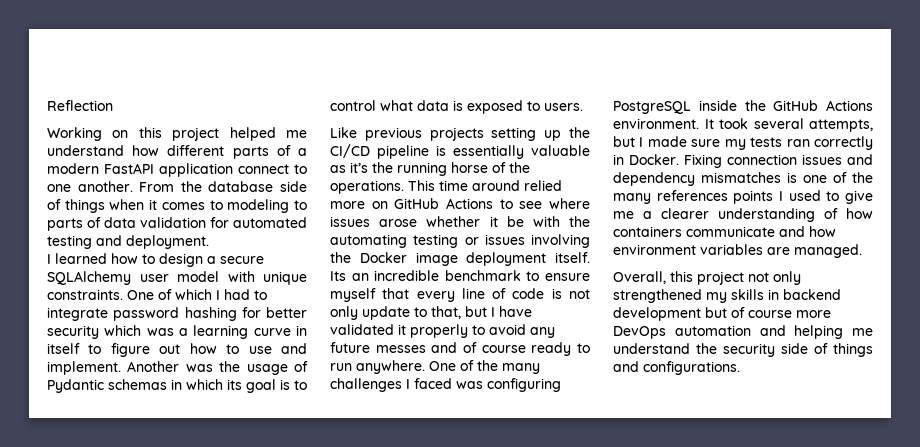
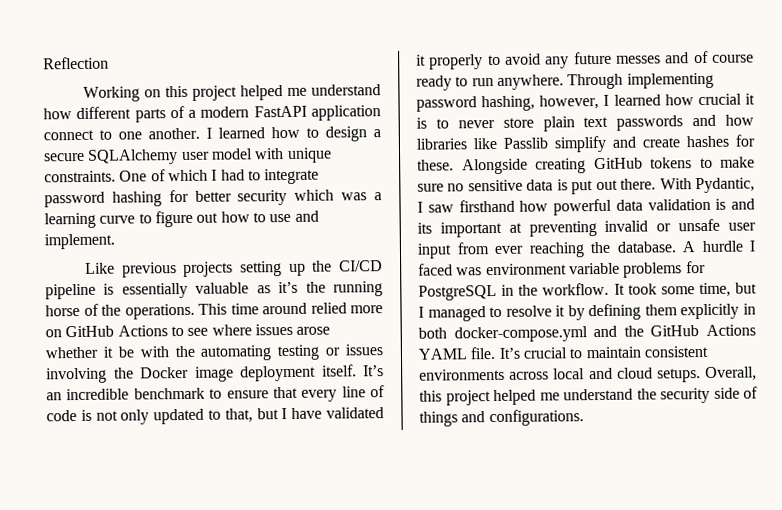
[139,181,307,192] [47,199,307,213] [47,217,307,231] [47,235,209,249] From the database side of things when it comes to modeling to parts of data validation for automated testing and deployment. // -> (200, 133) none
[296,325,307,336] [47,343,80,354] in itself -> (136, 219) none
[127,361,308,375] [47,379,307,393] [330,100,583,114] Another was the usage of Pydantic schemas in which its goal is to control what data is exposed to users. -> (115, 241) none
[330,271,346,281] Its -> [363,365,384,377] It’s
[330,288,376,302] myself -> (269, 394) none
[362,306,410,320] update -> [153,408,205,425] updated
[429,360,540,374] [330,378,561,392] [613,100,873,114] [613,118,873,132] [613,136,873,150] [613,154,873,168] [613,172,873,186] [613,190,873,204] [613,208,873,222] [613,226,836,237] [613,244,862,258] [613,271,801,285] [613,289,841,303] [613,307,831,321] [613,325,844,339] One of the many challenges I faced was configuring PostgreSQL inside the GitHub Actions environment. It took several attempts, but I made sure my tests ran correctly in Docker. Fixing connection issues and dependency mismatches is one of the many references points I used to give me a clearer understanding of how containers communicate and how environment variables are managed. // Overall, this project not only strengthened my skills in backend development but of course more DevOps automation and helping -> [567,72,714,90] [416,93,755,112] [416,114,754,132] [416,134,755,153] [417,156,755,175] [417,177,755,195] [417,198,755,216] [417,218,756,238] [417,240,755,259] [418,260,706,278] [418,282,757,301] [418,303,756,322] [418,324,756,343] [418,345,708,360] [419,366,757,383] [419,389,536,406] Through implementing password hashing, however, I learned how crucial it is to never store plain text passwords and how libraries like Passlib simplify and create hashes for these. Alongside creating GitHub tokens to make sure no sensitive data is put out there. With Pydantic, I saw firsthand how powerful data validation is and its important at preventing invalid or unsafe user input from ever reaching the database. A hurdle I faced was environment variable problems for PostgreSQL in the workflow. It took some time, but I managed to resolve it by defining them explicitly in both docker-compose.yml and the GitHub Actions YAML file. It’s crucial to maintain consistent environments across local and cloud setups. Overall, this project helped

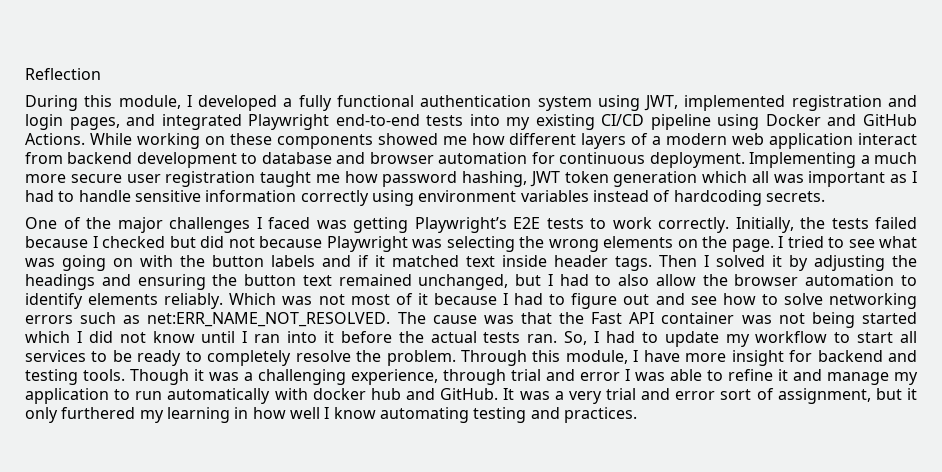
[83,84,382,102] Working on this project helped me understand -> [25,95,918,111] [25,114,917,130] [25,133,467,149] During this module, I developed a fully functional authentication system using JWT, implemented registration and login pages, and integrated Playwright end-to-end tests into my existing CI/CD pipeline using Docker and GitHub Actions. While working on these components showed me
[134,108,166,123] parts -> [581,133,627,149] layers
[253,105,381,121] [43,126,381,142] [44,147,332,165] [44,168,320,185] [44,189,382,208] [44,210,319,229] [44,233,115,250] [85,260,383,278] [45,281,383,300] [45,302,383,320] [45,323,331,338] [45,344,383,361] [46,364,384,384] [46,385,385,402] [46,407,385,425] [416,50,754,70] [416,72,714,91] [416,93,755,112] [416,114,754,132] [416,134,755,153] [417,156,755,175] [417,177,755,195] [417,198,755,216] [417,218,756,238] [417,240,755,259] [418,260,706,278] [418,282,757,301] [418,303,756,322] [418,324,756,343] [418,345,708,360] [419,366,757,383] [419,386,758,406] [419,409,584,427] FastAPI application connect to one another. I learned how to design a secure SQLAlchemy user model with unique constraints. One of which I had to integrate password hashing for better security which was a learning curve to figure out how to use and implement. // Like previous projects setting up the CI/CD pipeline is essentially valuable as it’s the running horse of the operations. This time around relied more on GitHub Actions to see where issues arose whether it be with the automating testing or issues involving the Docker image deployment itself. It’s an incredible benchmark to ensure that every line of code is not only updated to that, but I have validated it properly to avoid any future messes and of course ready to run anywhere. Through implementing password hashing, however, I learned how crucial it is to never store plain text passwords and how libraries like Passlib simplify and create hashes for these. Alongside creating GitHub tokens to make sure no sensitive data is put out there. With Pydantic, I saw firsthand how powerful data validation is and its important at preventing invalid or unsafe user input from ever reaching the database. A hurdle I faced was environment variable problems for PostgreSQL in the workflow. It took some time, but I managed to resolve it by defining them explicitly in both docker-compose.yml and the GitHub Actions YAML file. It’s crucial to maintain consistent environments across local and cloud setups. Overall, this project helped me understand the security side of things and configurations. -> [732,133,917,149] [25,152,917,168] [25,171,917,187] [25,190,825,206] [25,217,917,233] [25,236,917,252] [25,255,917,271] [25,274,917,290] [25,293,918,309] [25,312,917,328] [25,331,917,347] [25,350,918,366] [25,369,918,385] [25,388,917,404] [25,407,637,423] web application interact from backend development to database and browser automation for continuous deployment. Implementing a much more secure user registration taught me how password hashing, JWT token generation which all was important as I had to handle sensitive information correctly using environment variables instead of hardcoding secrets. // One of the major challenges I faced was getting Playwright’s E2E tests to work correctly. Initially, the tests failed because I checked but did not because Playwright was selecting the wrong elements on the page. I tried to see what was going on with the button labels and if it matched text inside header tags. Then I solved it by adjusting the headings and ensuring the button text remained unchanged, but I had to also allow the browser automation to identify elements reliably. Which was not most of it because I had to figure out and see how to solve networking errors such as net:ERR_NAME_NOT_RESOLVED. The cause was that the Fast API container was not being started which I did not know until I ran into it before the actual tests ran. So, I had to update my workflow to start all services to be ready to completely resolve the problem. Through this module, I have more insight for backend and testing tools. Though it was a challenging experience, through trial and error I was able to refine it and manage my application to run automatically with docker hub and GitHub. It was a very trial and error sort of assignment, but it only furthered my learning in how well I know automating testing and practices.

